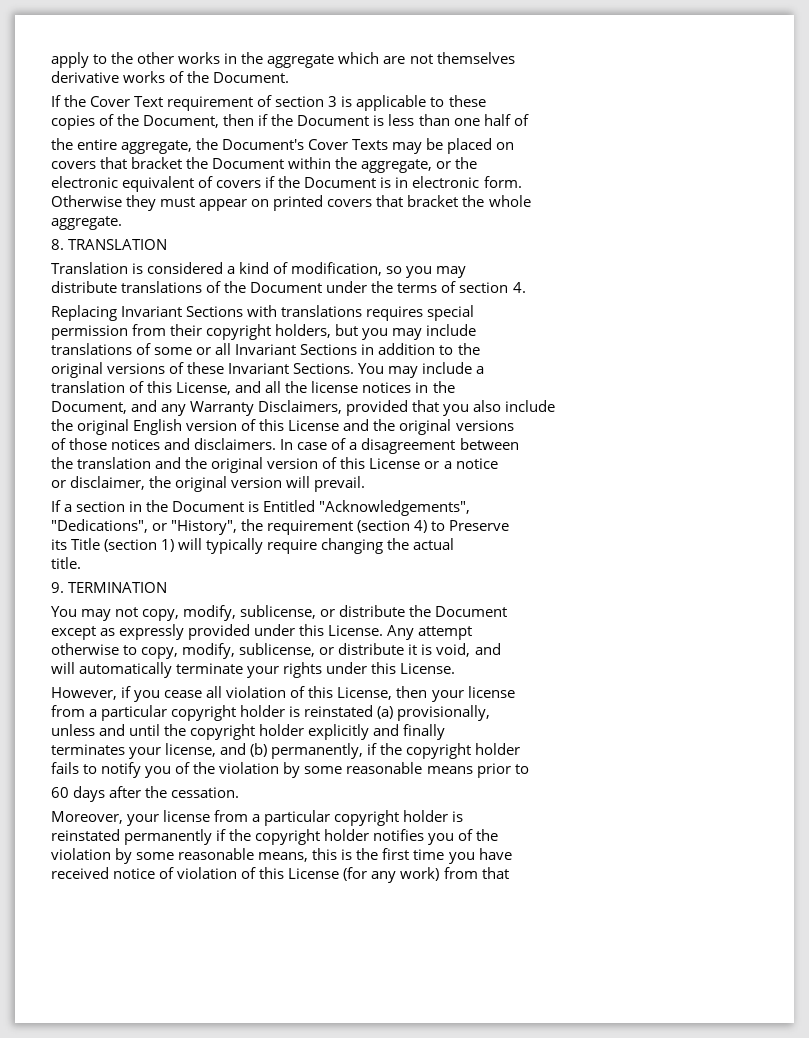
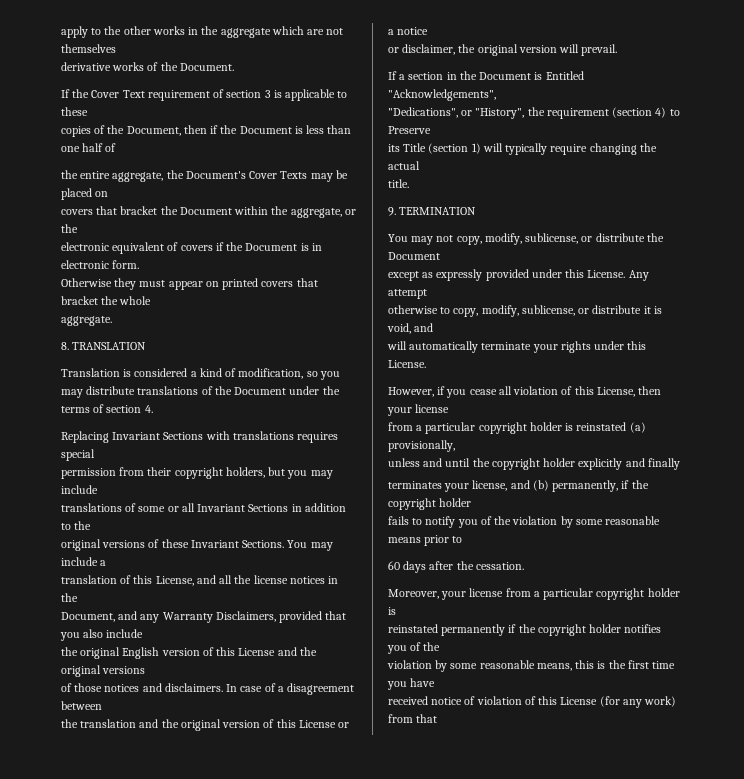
(467, 272) // -> (83, 393) none

